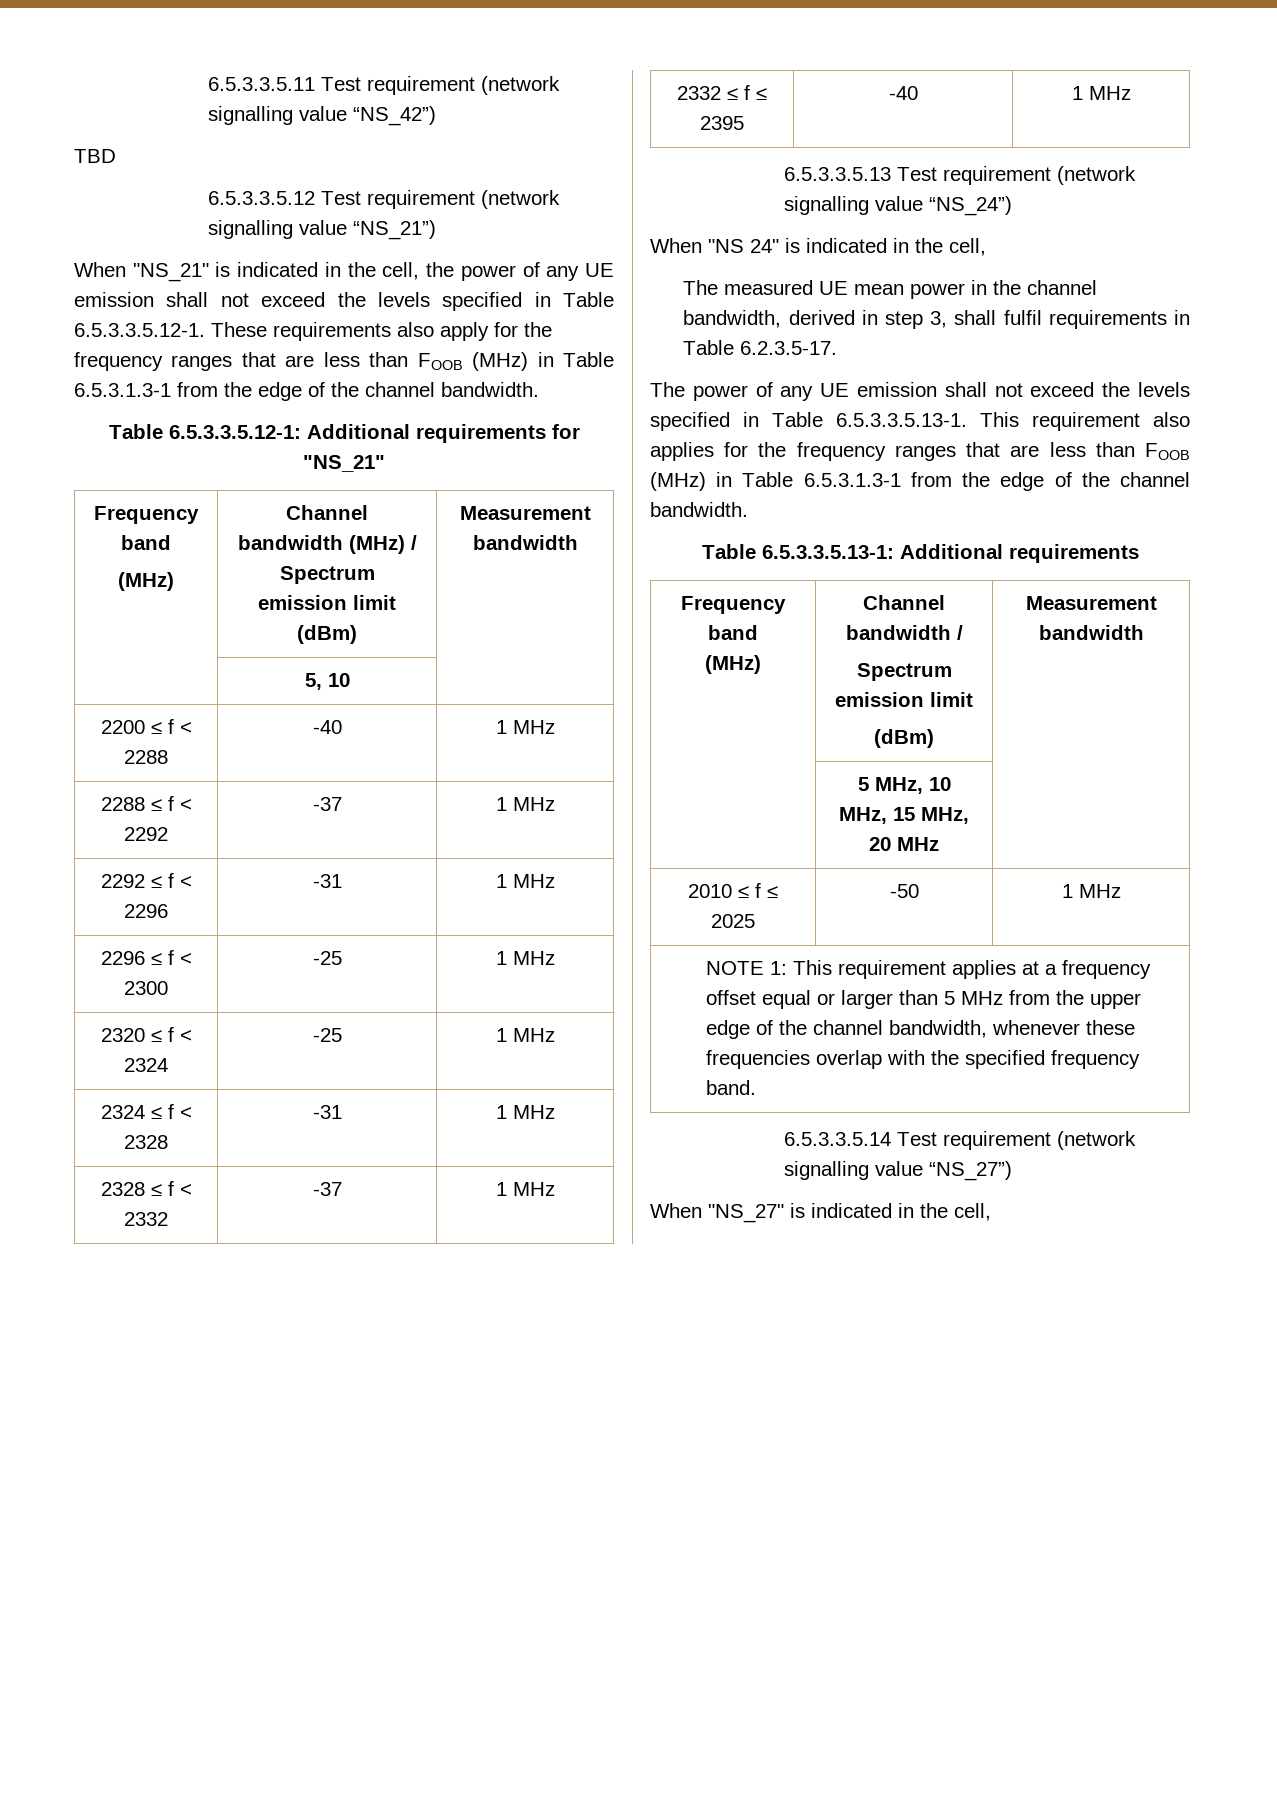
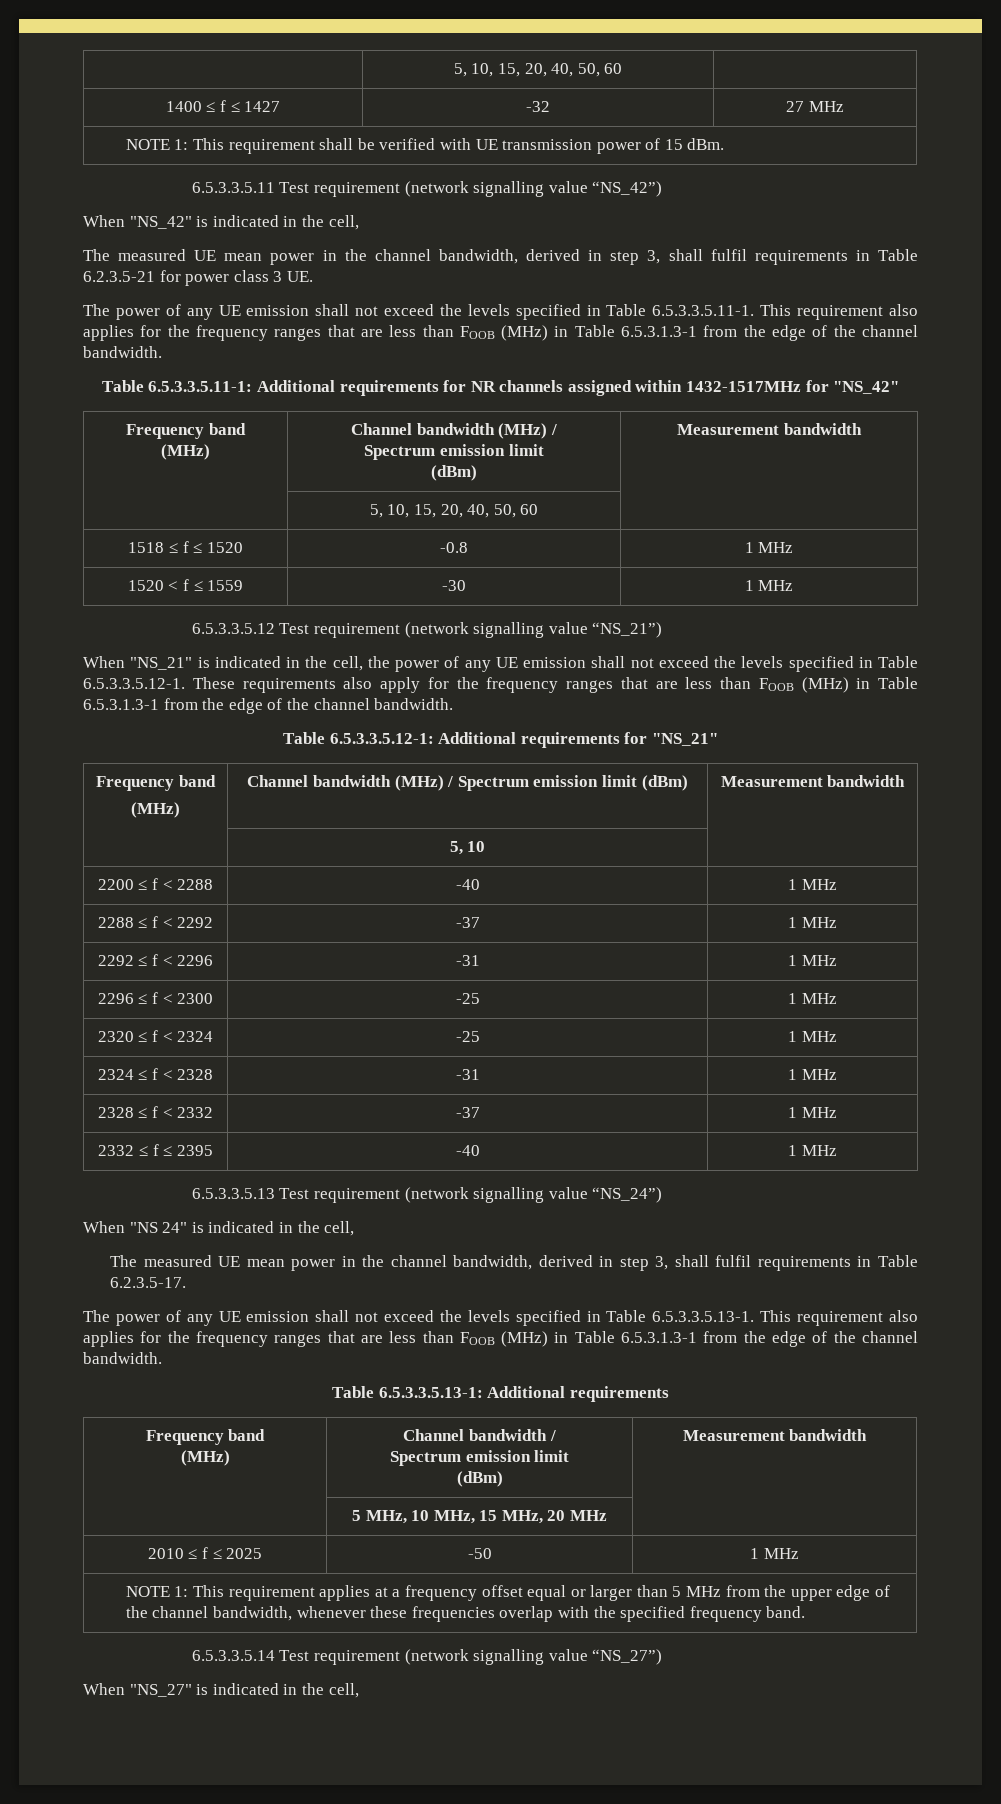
(207, 84) none -> [453,63,623,77] [165,100,281,112] [526,101,550,112] [786,101,844,112] [125,138,725,154] | 5, 10, 15, 20, 40, 50, 60 | // 1400 ≤ f ≤ 1427 | -32 | 27 MHz // NOTE 1: This requirement shall be verified with UE transmission power of 15 dBm. //
[74,149,116,163] TBD -> [83,215,359,230] [83,249,919,265] [83,270,313,286] [83,304,918,320] [83,325,918,341] [83,346,162,358] [101,380,900,396] [126,423,246,439] [161,444,210,460] [351,423,557,439] [364,444,544,460] [431,465,477,481] [677,423,862,435] [369,504,539,518] [128,541,243,553] [440,542,468,553] [744,542,794,553] [127,579,244,591] [442,580,466,591] [744,580,794,591] When "NS_42" is indicated in the cell, // The measured UE mean power in the channel bandwidth, derived in step 3, shall fulfil requirements in Table 6.2.3.5-21 for power class 3 UE. // The power of any UE emission shall not exceed the levels specified in Table 6.5.3.3.5.11-1. This requirement also applies for the frequency ranges that are less than FOOB (MHz) in Table 6.5.3.1.3-1 from the edge of the channel bandwidth. // Table 6.5.3.3.5.11-1: Additional requirements for NR channels assigned within 1432-1517MHz for "NS_42" // Frequency band // (MHz) | Channel bandwidth (MHz) / // Spectrum emission limit // (dBm) | Measurement bandwidth // | 5, 10, 15, 20, 40, 50, 60 | // 1518 ≤ f ≤ 1520 | -0.8 | 1 MHz // 1520 < f ≤ 1559 | -30 | 1 MHz

